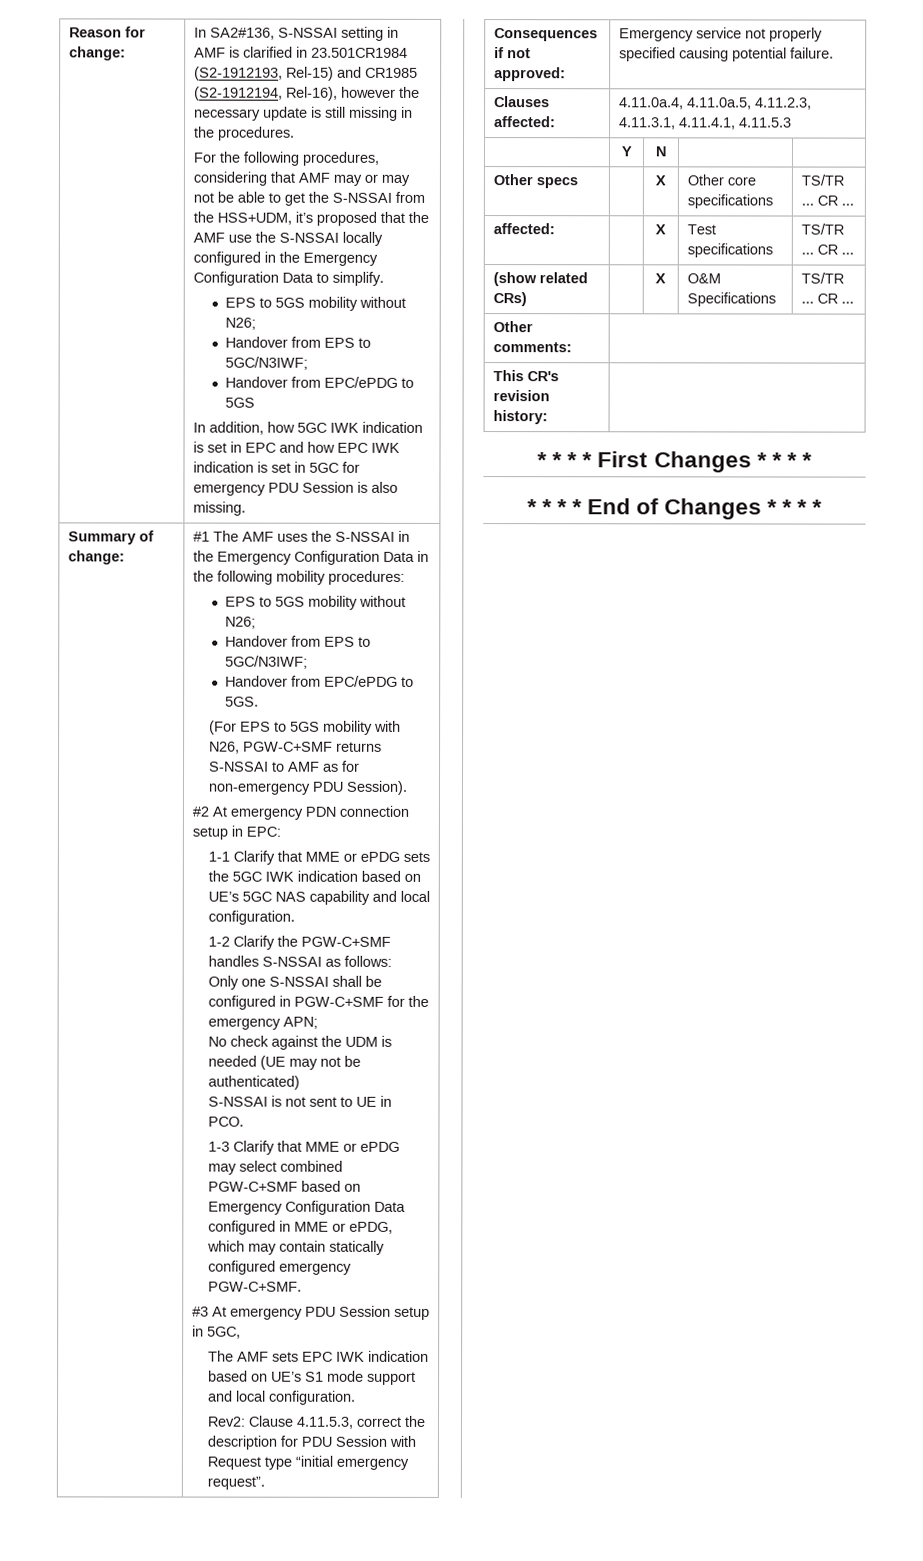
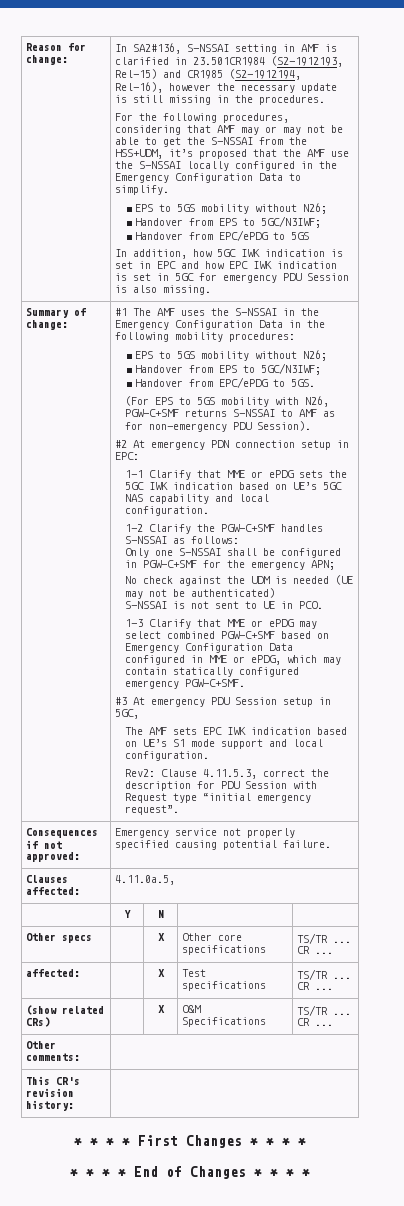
[618,97,684,110] 4.11.0a.4, -> (80, 891) none
[754,97,812,110] [618,117,792,130] 4.11.2.3, 4.11.3.1, 4.11.4.1, 4.11.5.3 -> (175, 880) none

